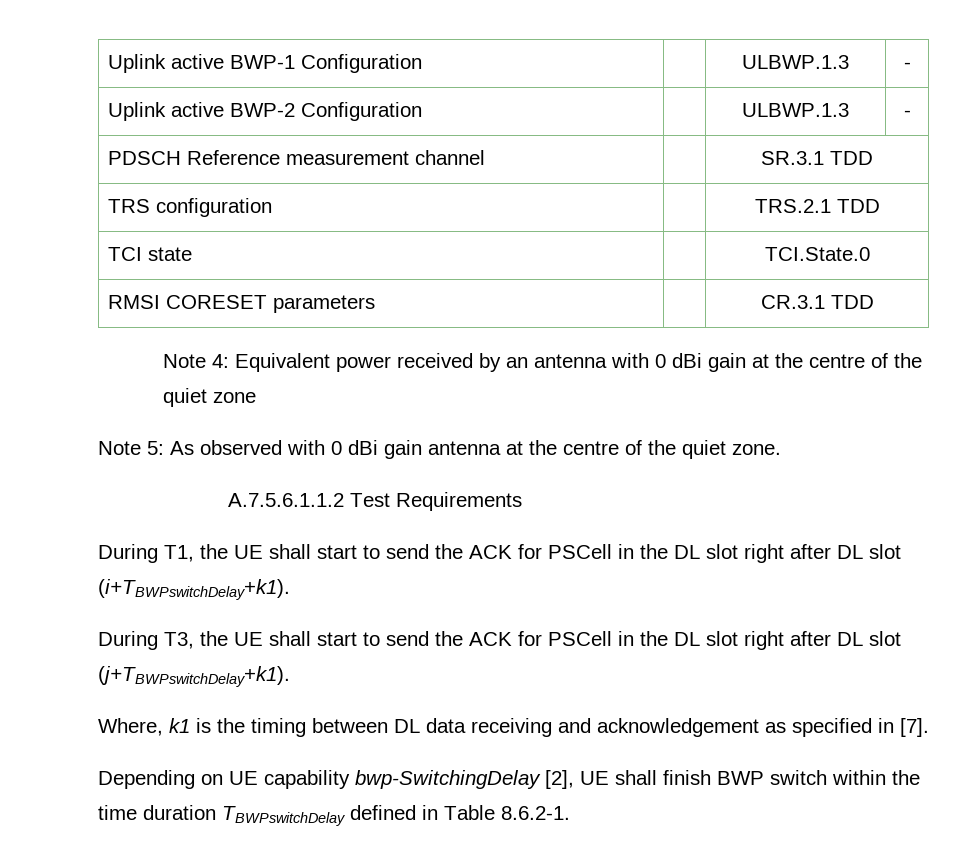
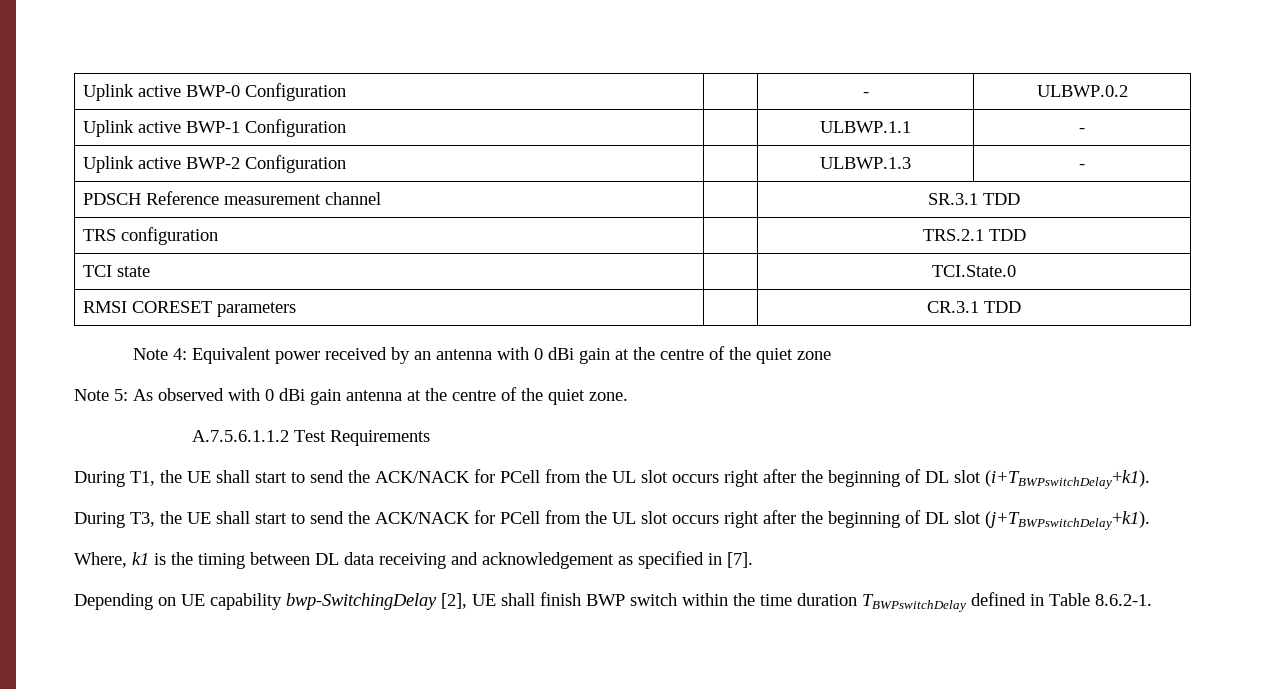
[107,54,224,73] Uplink active -> [83,83,347,101] [862,92,869,97] [1036,85,1128,97] [83,120,182,137] Uplink active BWP-0 Configuration | | - | ULBWP.0.2 // Uplink active
[742,55,849,69] ULBWP.1.3 -> [820,121,911,133] ULBWP.1.1
[469,544,831,563] ACK for PSCell in the DL slot right after -> [375,469,921,487] ACK/NACK for PCell from the UL slot occurs right after the beginning of
[469,631,831,650] ACK for PSCell in the DL slot right after -> [375,510,921,528] ACK/NACK for PCell from the UL slot occurs right after the beginning of

